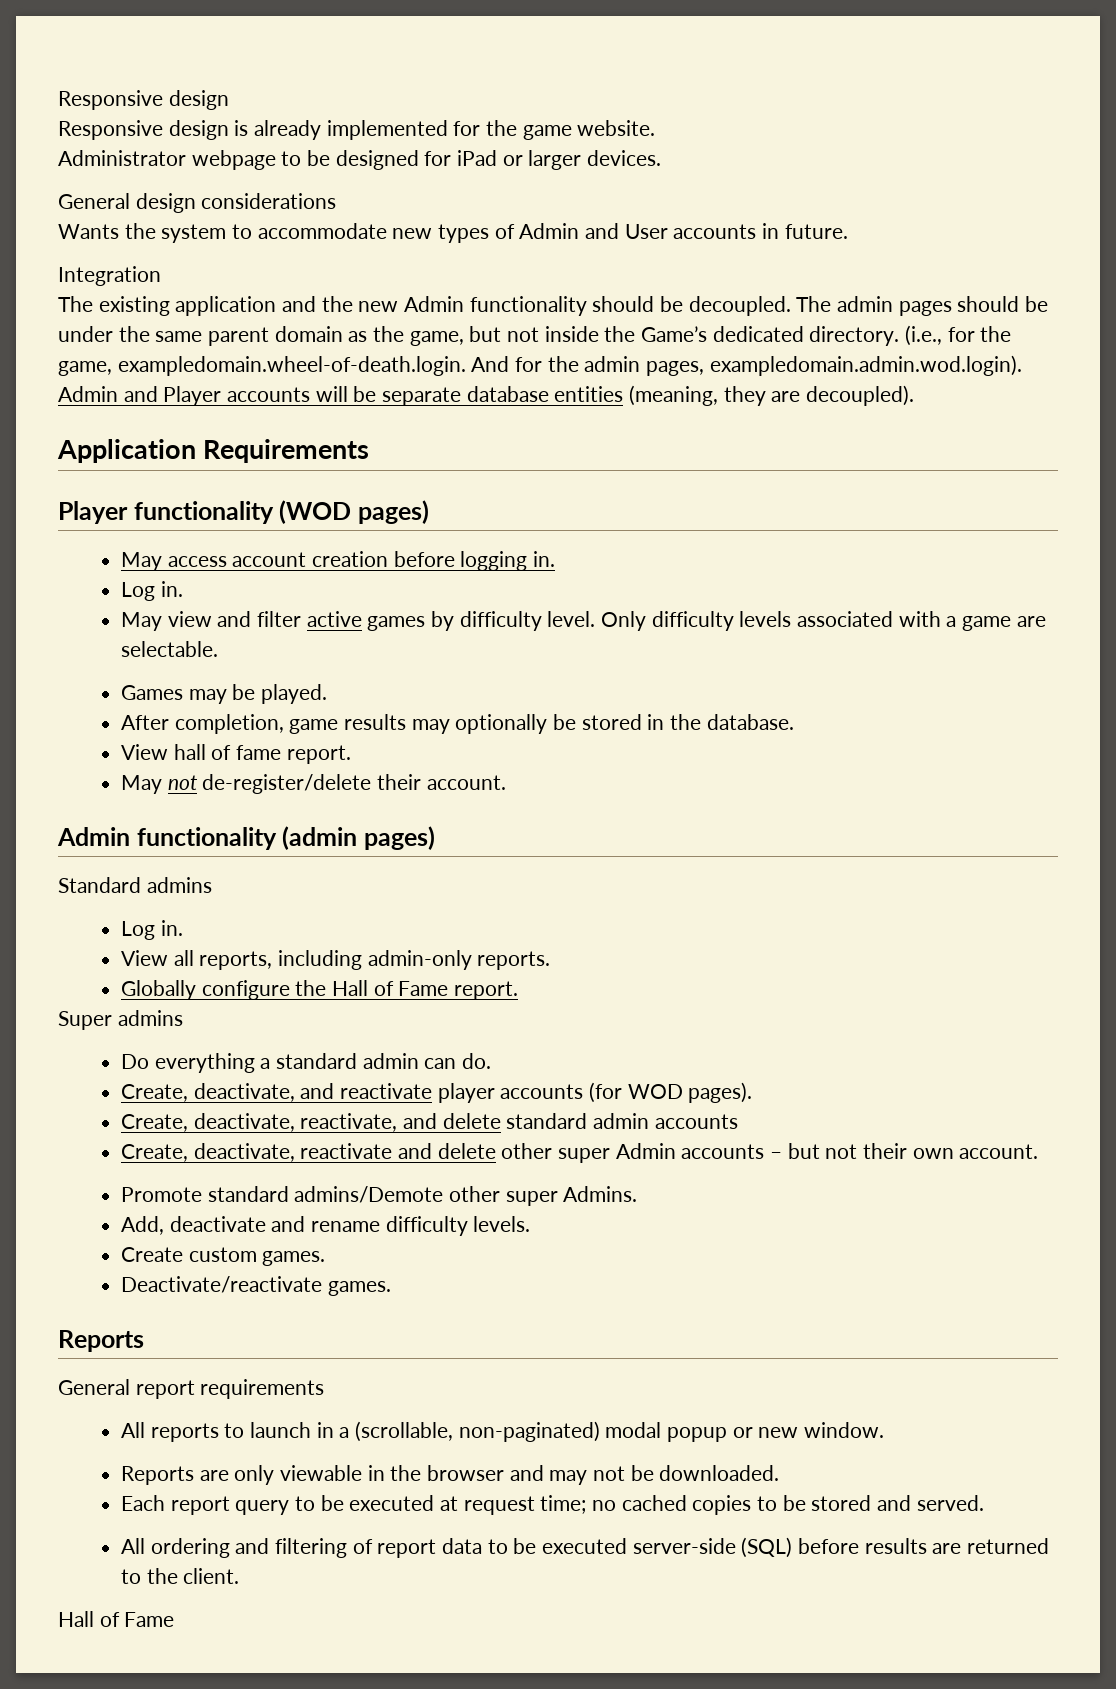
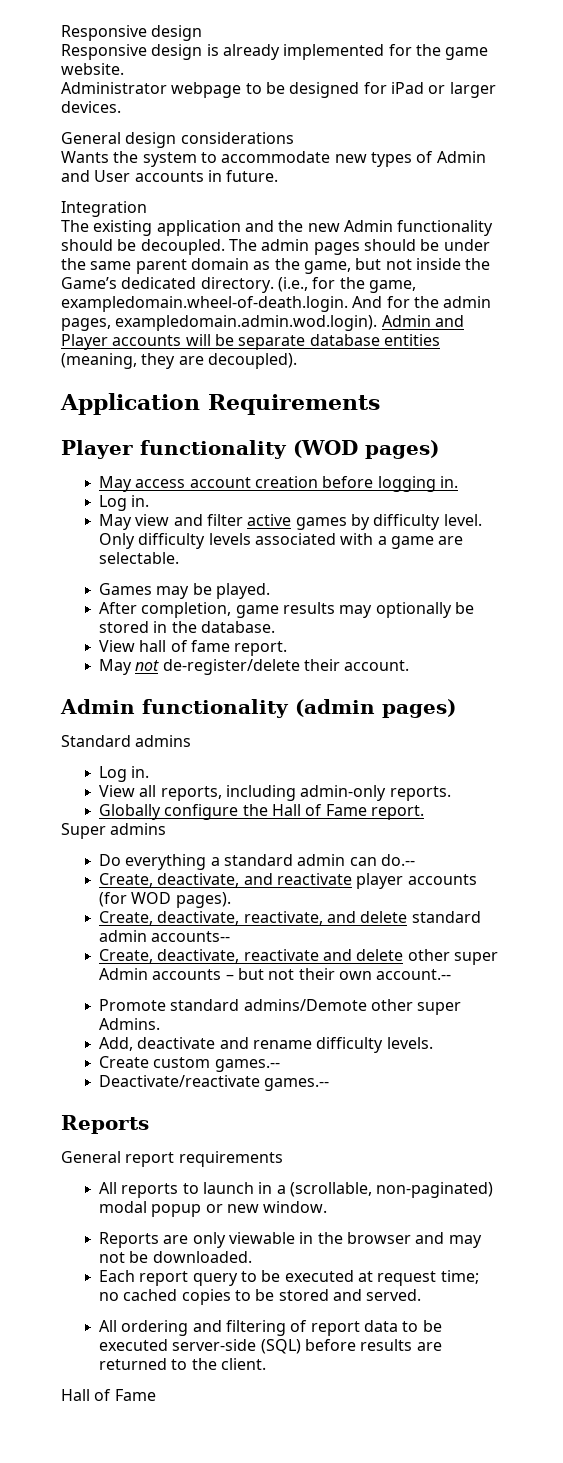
[462,1053,492,1069] do. -> [381,854,416,866] do.--
[654,1114,738,1129] accounts -> [151,931,231,942] accounts--
[959,1144,1039,1159] account. -> [376,969,452,980] account.--
[262,1251,326,1266] games. -> [214,1059,280,1072] games.--
[327,1281,391,1296] games. -> [264,1078,330,1091] games.--

